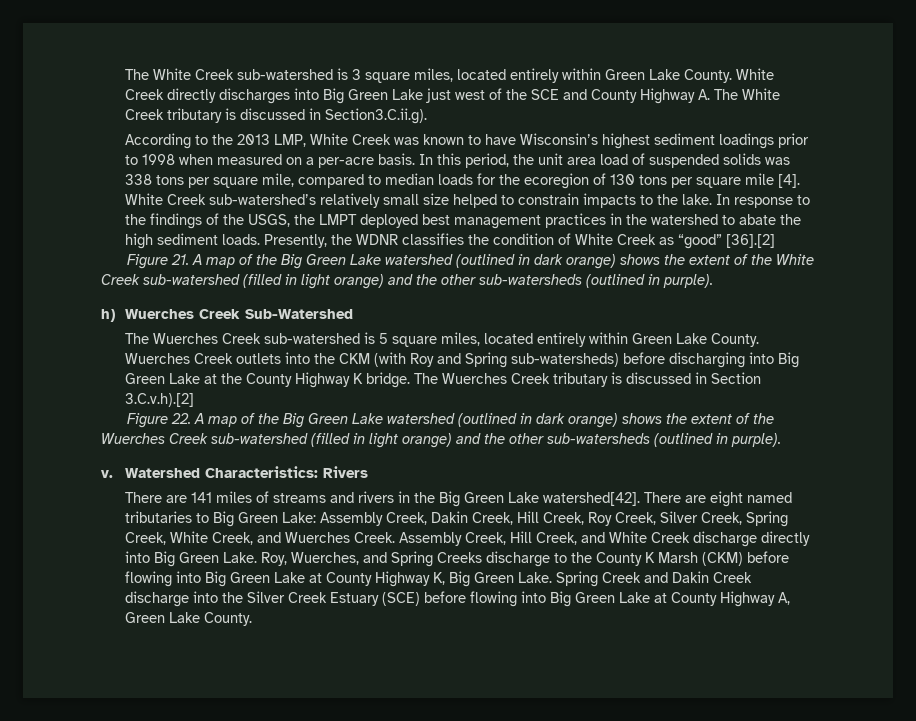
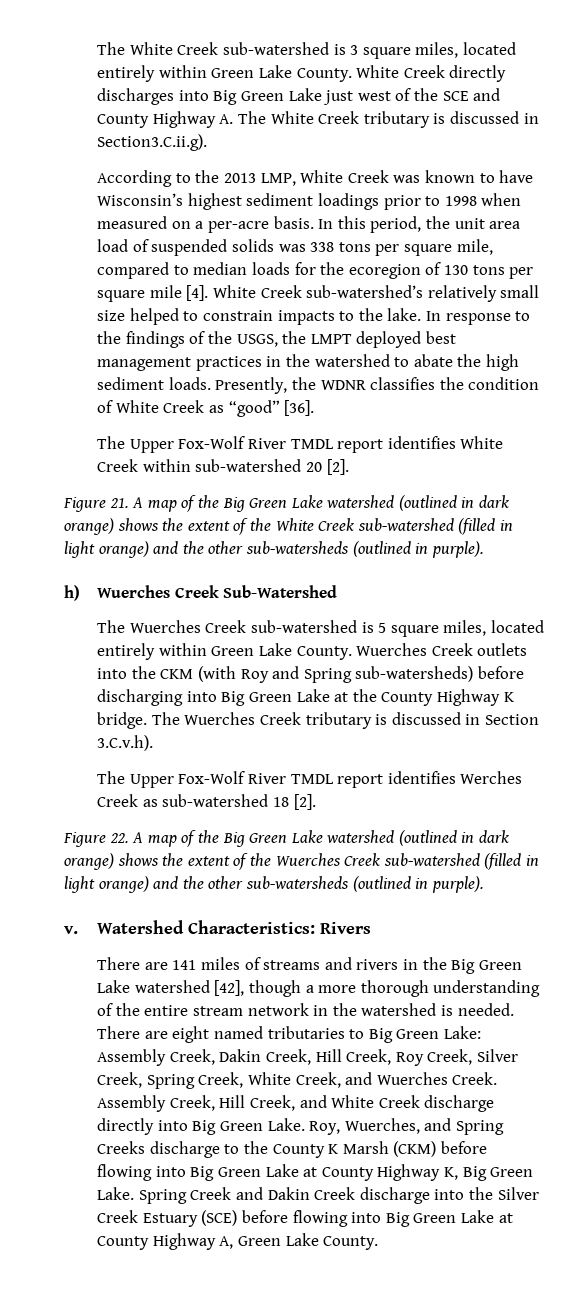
[726,234,776,248] [36].[2] -> [284,400,315,416] [97,436,504,453] [97,459,349,475] [36]. // The Upper Fox-Wolf River TMDL report identifies White Creek within sub-watershed 20 [2].
[125,393,195,407] 3.C.v.h).[2] -> [97,735,154,751] [97,771,523,788] [97,794,316,810] 3.C.v.h). // The Upper Fox-Wolf River TMDL report identifies Werches Creek as sub-watershed 18 [2].
[543,492,641,506] watershed[42]. -> [134,980,541,997] [97,1003,514,1016] watershed [42], though a more thorough understanding of the entire stream network in the watershed is needed.

